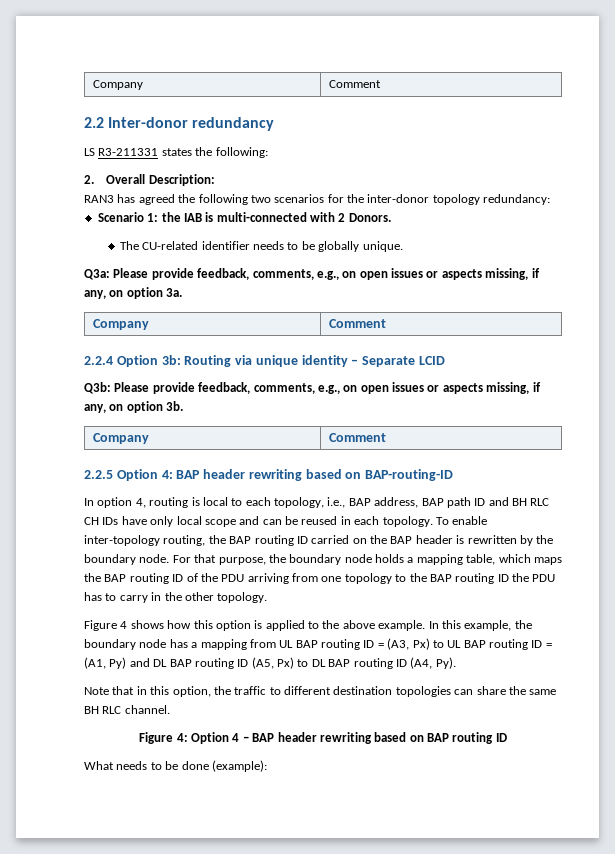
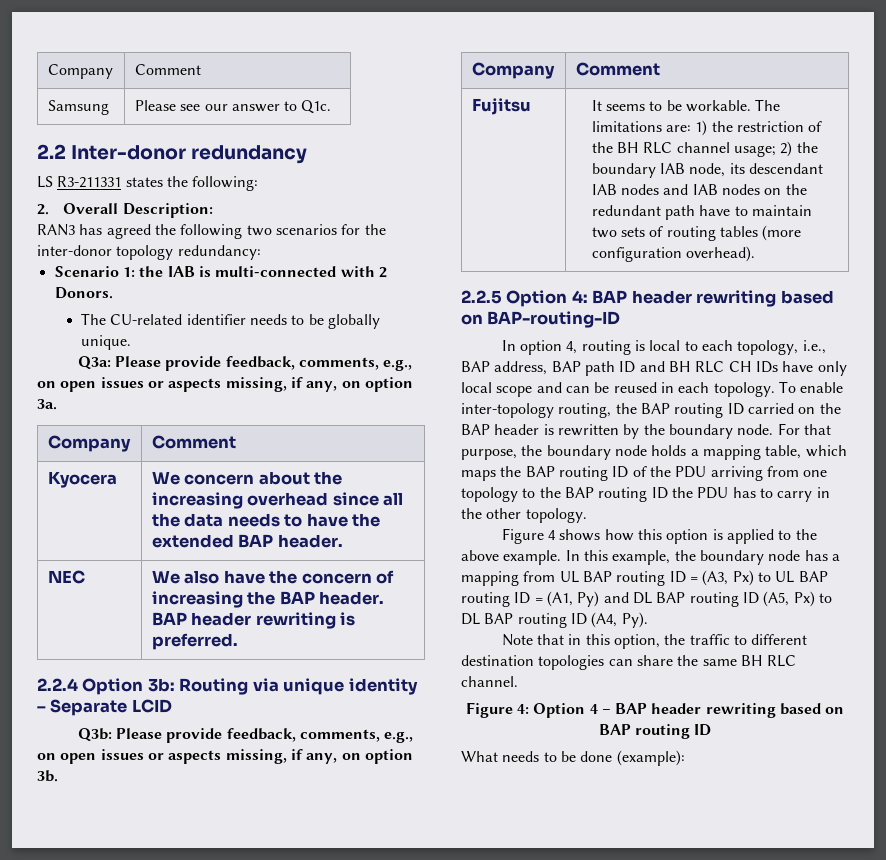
[92,80,143,90] [328,80,381,88] Company | Comment -> [47,64,113,79] [134,64,201,75] [47,100,109,115] [134,100,332,114] Company | Comment // Samsung | Please see our answer to Q1c.
(386, 323) none -> [47,471,117,488] [151,471,343,485] [151,492,404,509] [151,513,381,527] [151,534,343,548] [47,570,85,584] [151,570,395,584] [151,591,385,608] [151,612,356,629] [151,633,238,650] // Kyocera | We concern about the increasing overhead since all the data needs to have the extended BAP header. // NEC | We also have the concern of increasing the BAP header. BAP header rewriting is preferred.
(386, 437) none -> [471,98,531,115] [591,99,781,112] [591,120,823,136] [591,141,818,157] [591,163,823,178] [591,184,807,195] [591,205,812,220] [591,225,802,241] [591,246,755,262] // Fujitsu | It seems to be workable. The limitations are: 1) the restriction of the BH RLC channel usage; 2) the boundary IAB node, its descendant IAB nodes and IAB nodes on the redundant path have to maintain two sets of routing tables (more configuration overhead).

